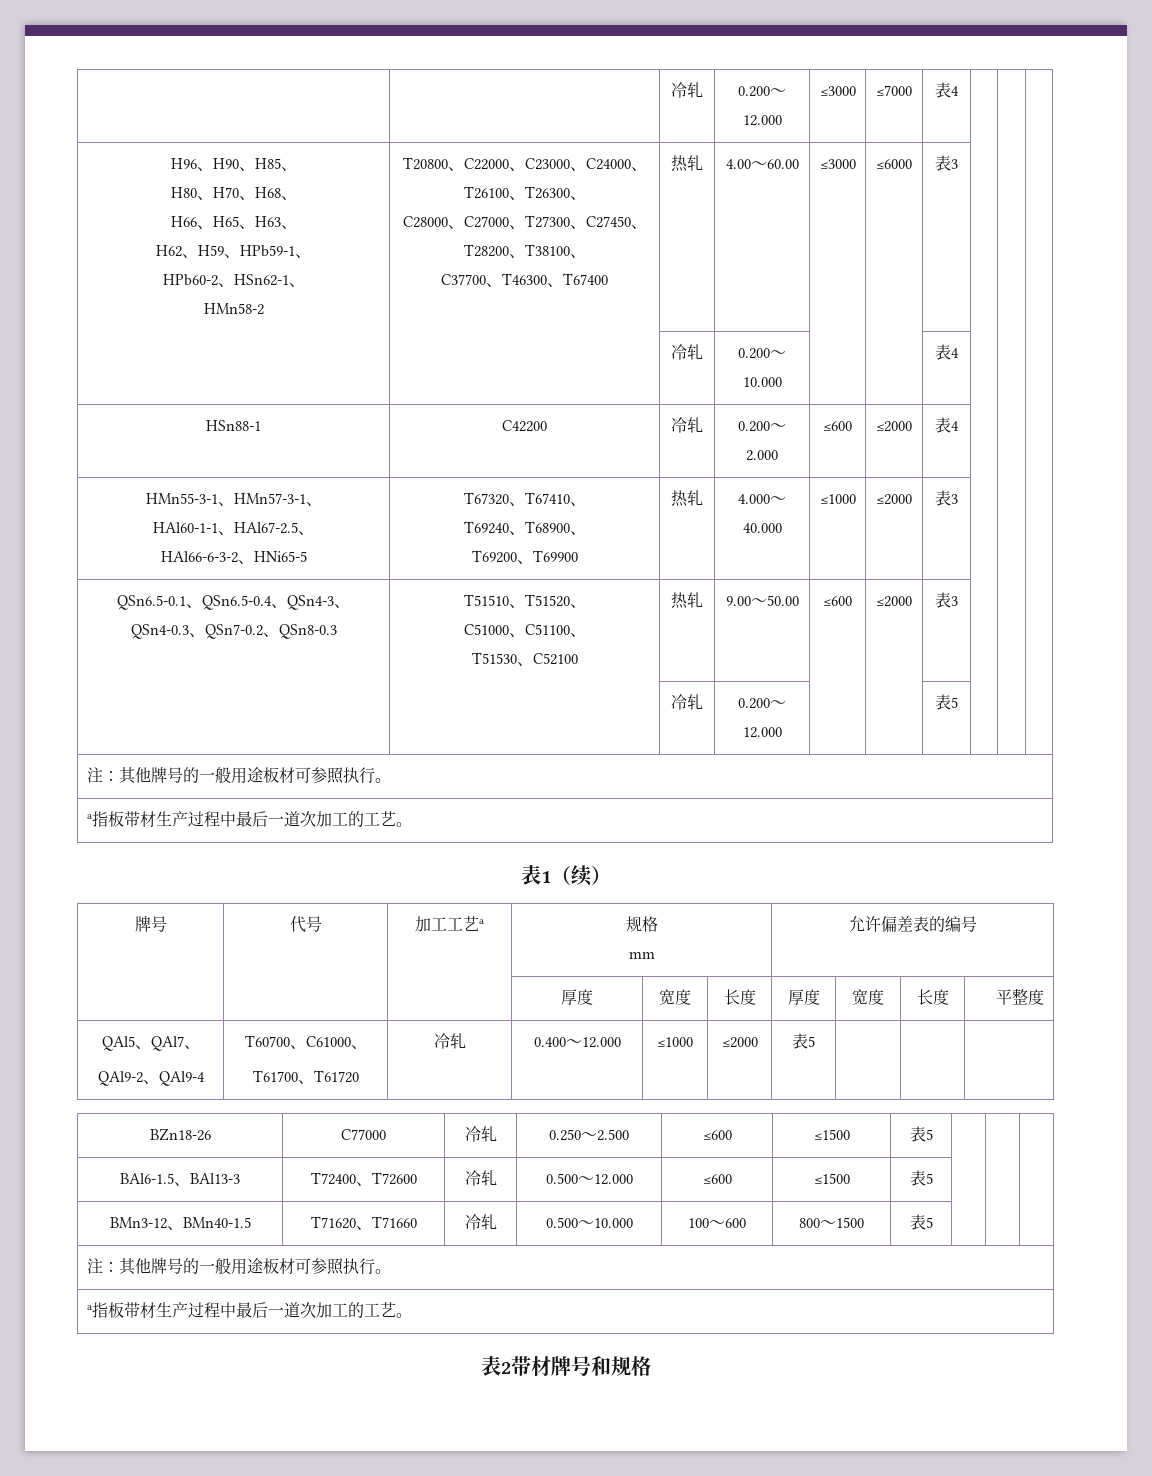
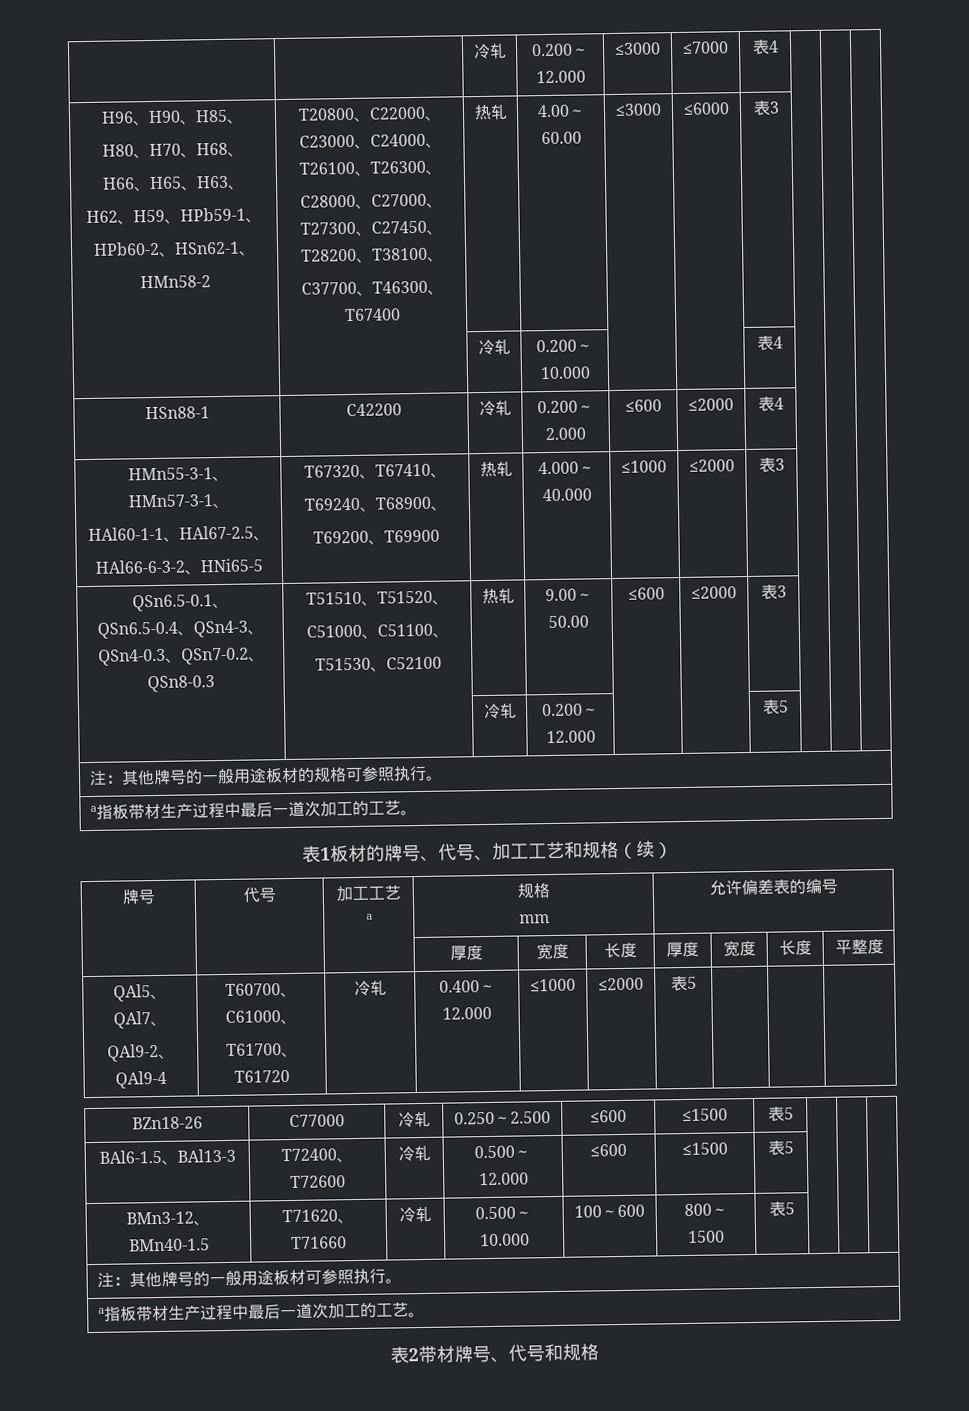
(295, 775) none -> [296,767,347,783] 的规格
(551, 877) none -> [329,840,619,863] 板材的牌号、代号、加工工艺和规格
(591, 1366) none -> [489,1344,545,1363] 、代号

